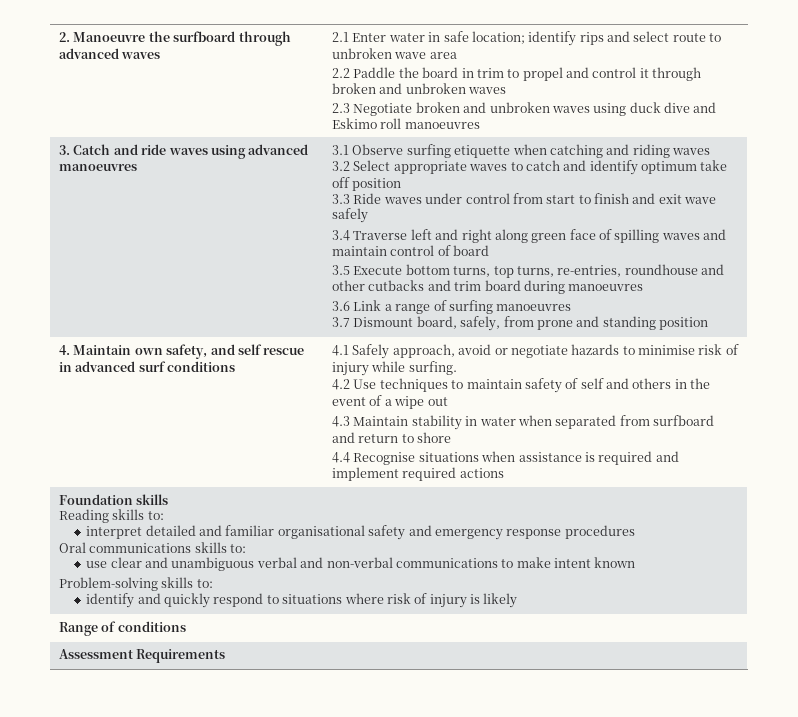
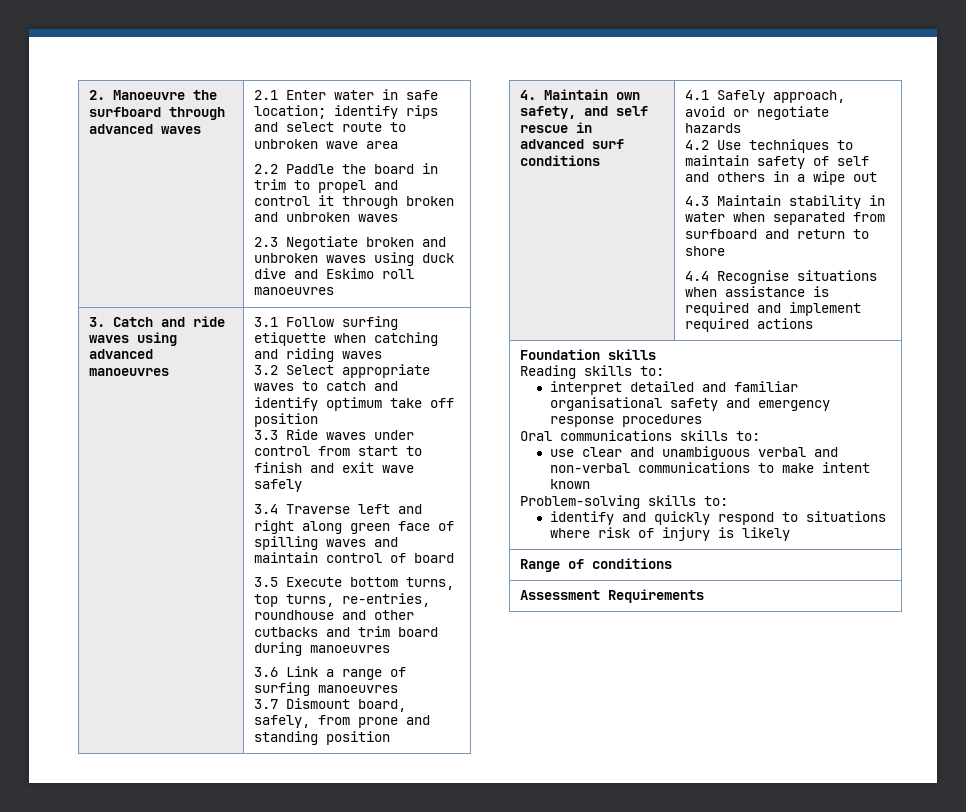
[352,144,404,155] Observe -> [286,317,335,327] Follow
[622,344,739,355] [332,361,457,376] to minimise risk of injury while surfing. -> (742, 128) none
[690,378,711,389] [332,395,383,406] the event of -> (790, 176) none

